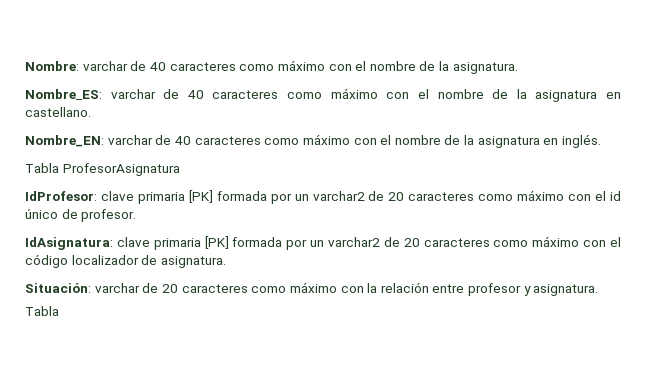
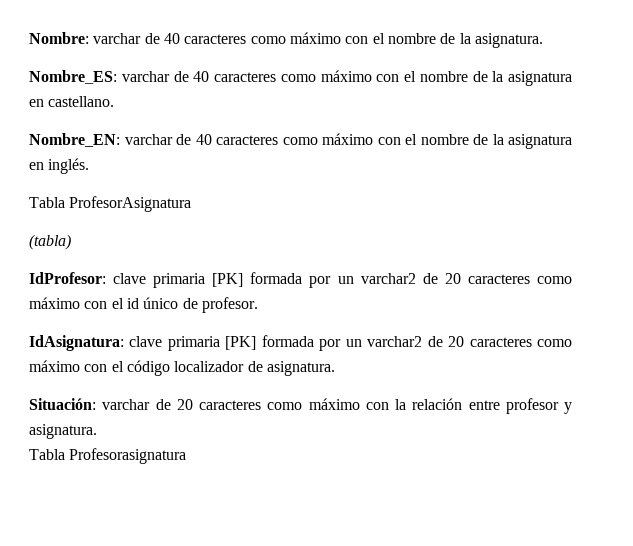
(180, 169) none -> [29,234,71,250] // (tabla)
(59, 311) none -> [69,448,187,464] Profesorasignatura

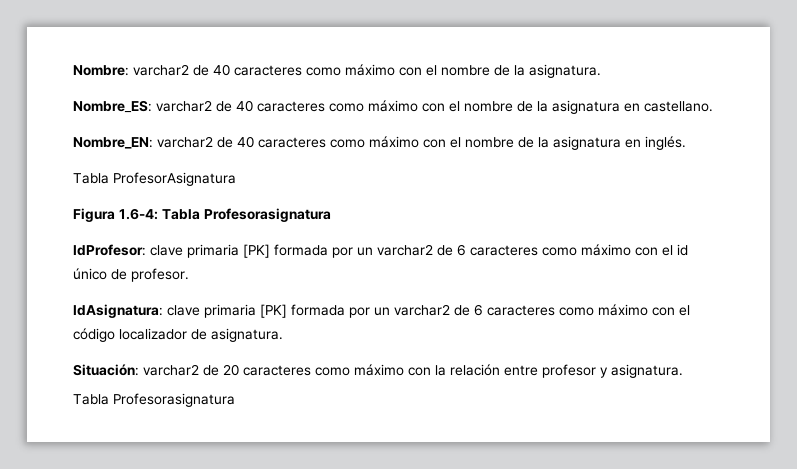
[93,33,142,44] varchar -> [133,64,189,76] varchar2
[121,71,170,82] varchar -> [156,100,212,112] varchar2
[124,134,173,145] varchar -> [157,136,213,148] varchar2
[29,234,71,250] (tabla) -> [73,208,331,222] Figura 1.6-4: Tabla Profesorasignatura
[444,273,461,284] 20 -> [457,244,466,256] 6
[448,336,465,347] 20 -> [474,304,483,316] 6
[102,399,151,410] varchar -> [143,364,199,376] varchar2

